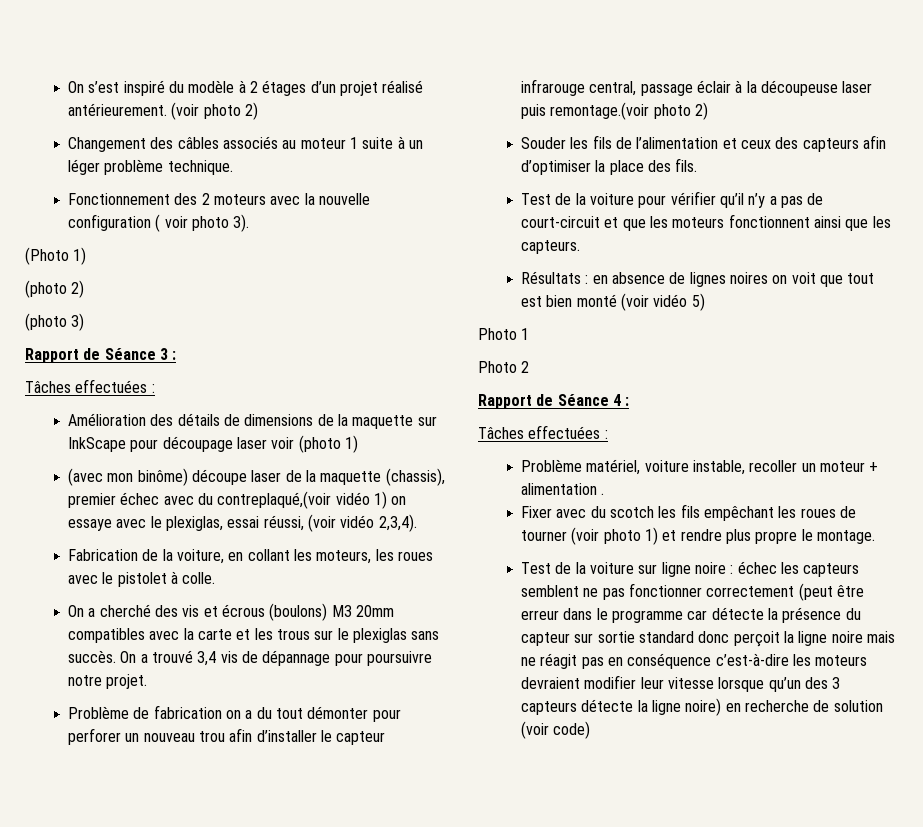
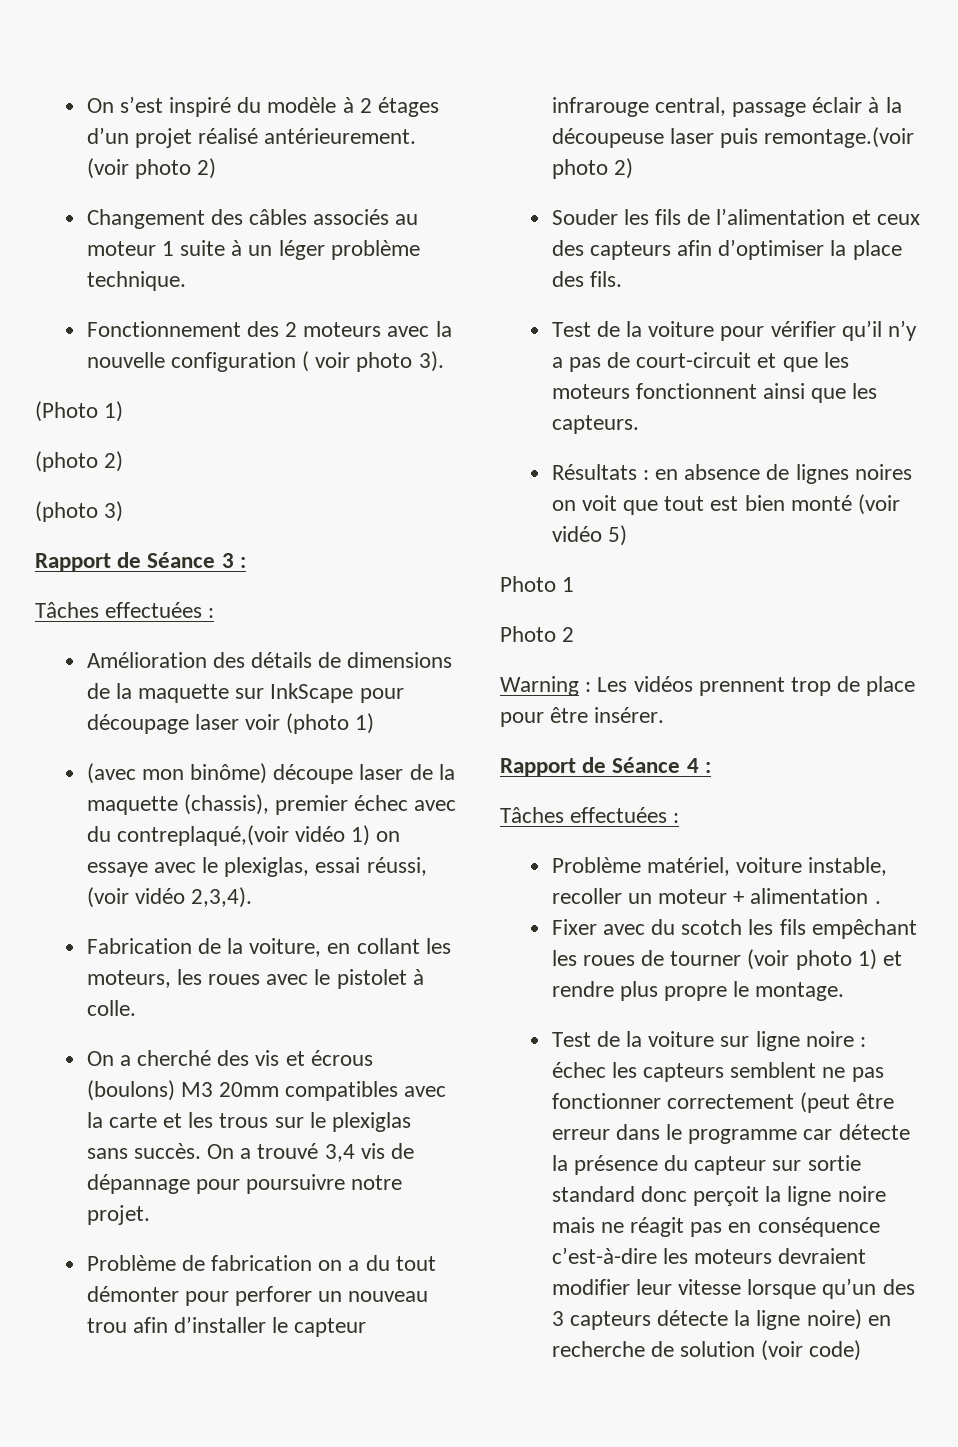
(530, 367) none -> [500,676,916,696] [500,707,665,727] // Warning : Les vidéos prennent trop de place pour être insérer.

